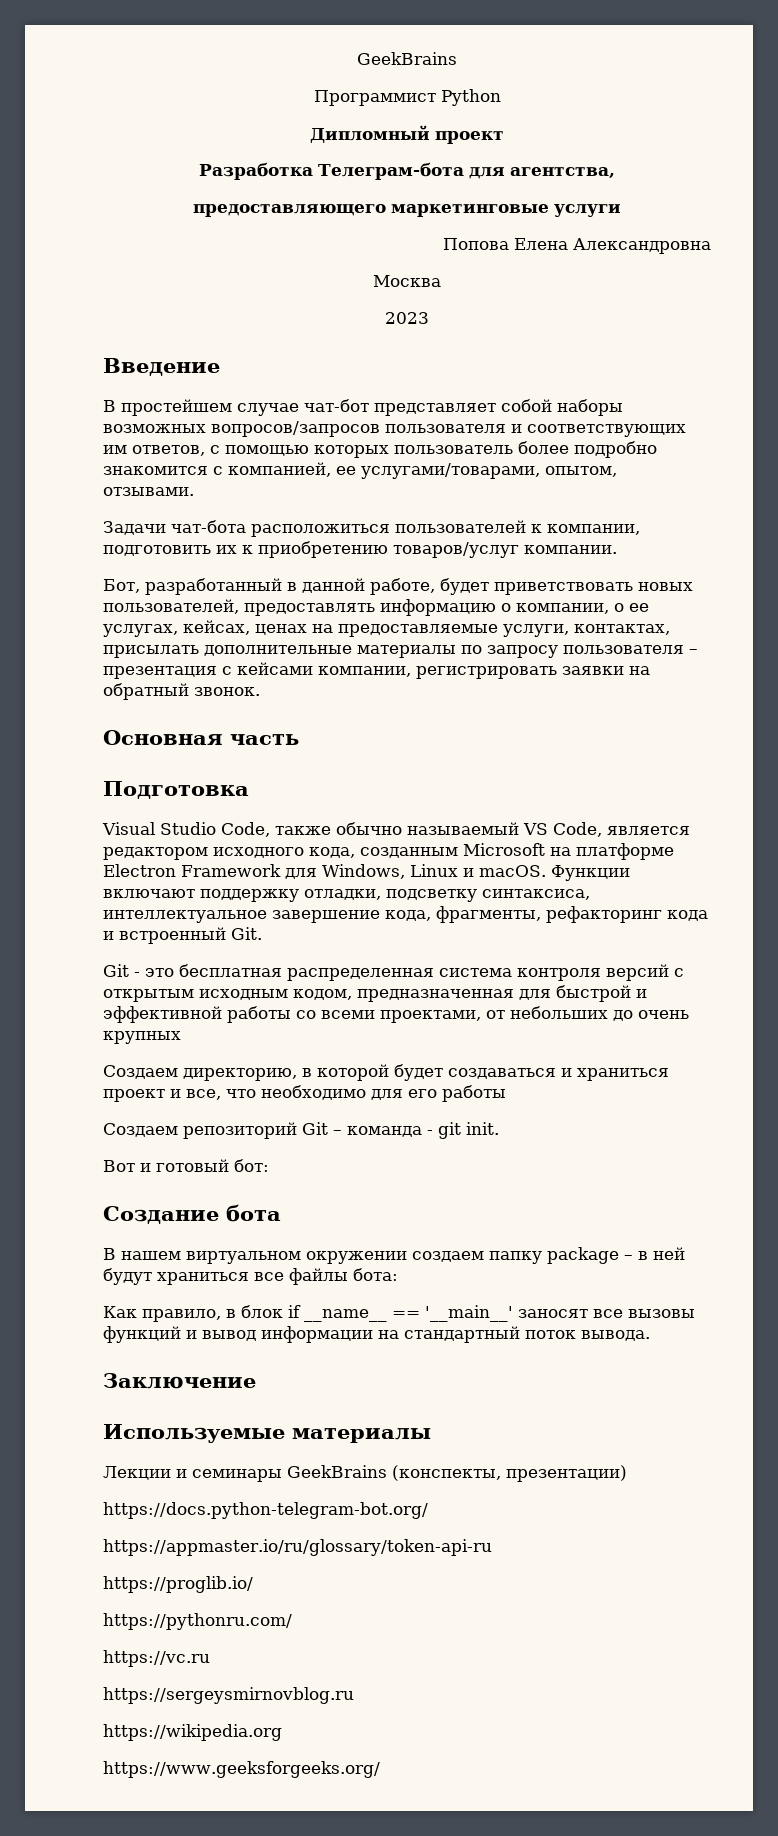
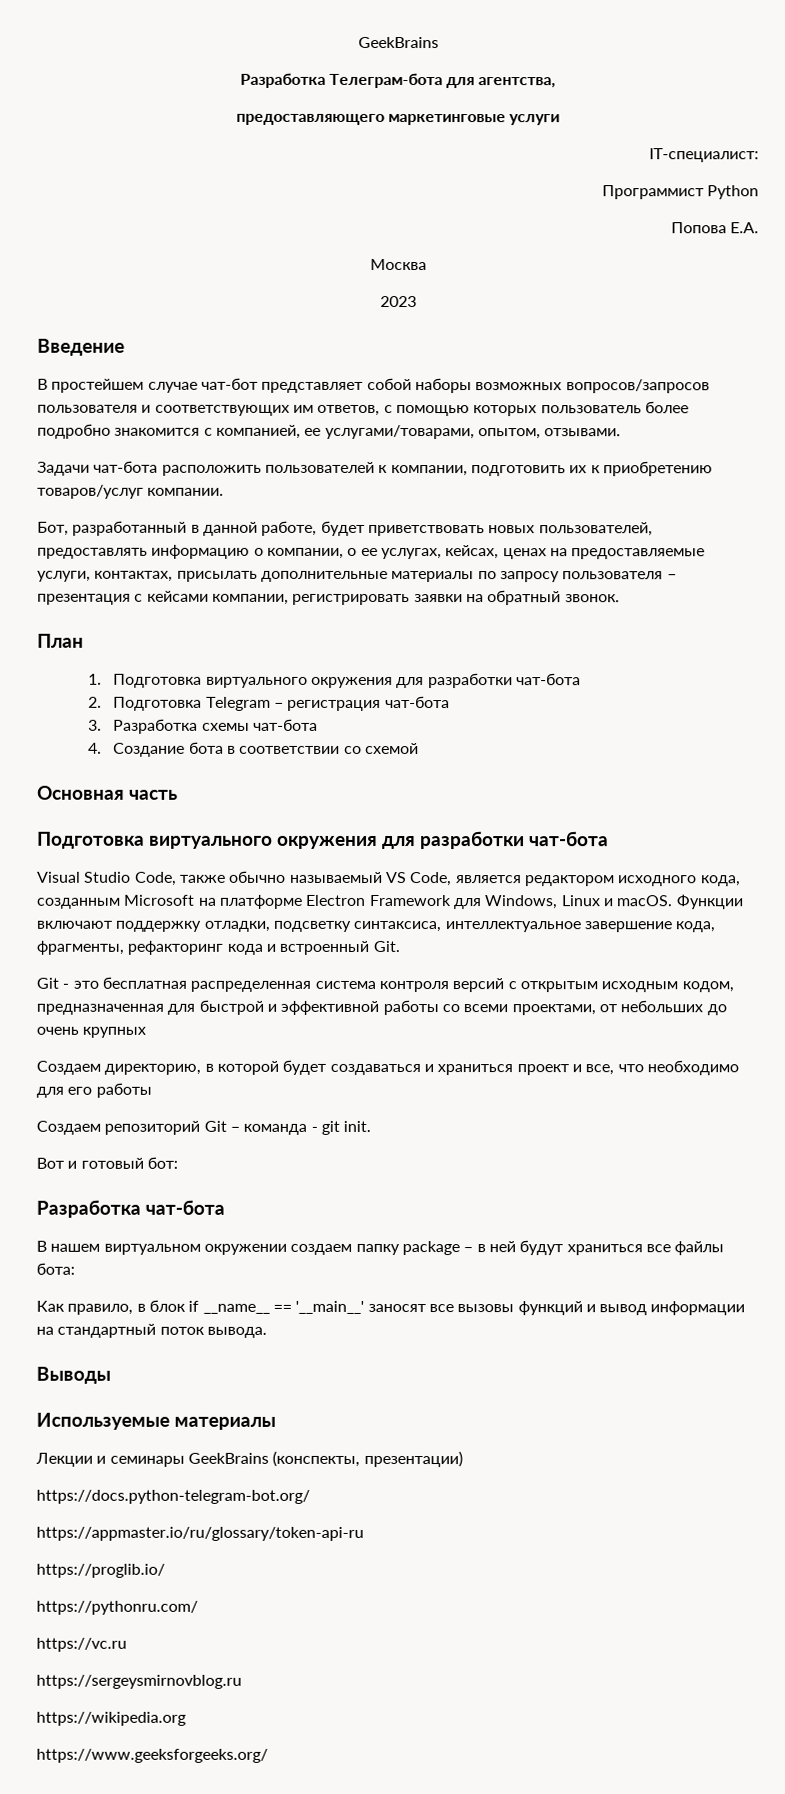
[357,52,457,65] [313,89,501,106] [310,125,504,144] GeekBrains // Программист Python // Дипломный проект -> [357,36,439,49] GeekBrains
(621, 210) none -> [649,148,759,163] [601,185,760,200] // IT-специалист: // Программист Python
[514,238,711,254] Елена Александровна -> [730,222,760,234] Е.А.
[251,524,390,537] расположиться -> [161,464,262,476] расположить
[103,730,299,745] [103,781,249,799] Основная часть // Подготовка -> [37,633,84,648] [87,673,582,689] [87,695,450,711] [87,718,319,734] [87,741,420,757] [37,785,178,800] [37,831,609,850] План // 1. Подготовка виртуального окружения для разработки чат-бота // 2. Подготовка Telegram – регистрация чат-бота // 3. Разработка схемы чат-бота // 4. Создание бота в соответствии со схемой // Основная часть // Подготовка виртуального окружения для разработки чат-бота
[103,1204,281,1224] Создание бота -> [36,1199,225,1218] Разработка чат-бота
[103,1373,256,1389] Заключение -> [36,1366,111,1384] Выводы

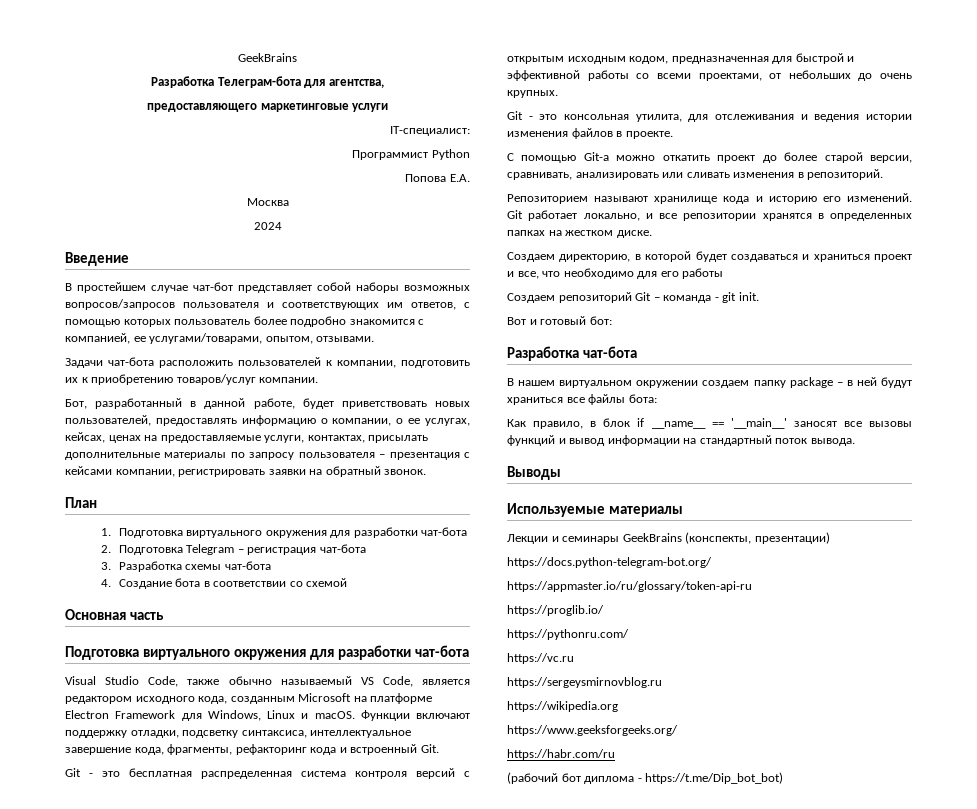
[379,295,417,308] 2023 -> [253,222,282,230] 2024
[82,1026,147,1038] крупных -> [507,90,558,98] [507,111,912,122] [507,128,673,139] [507,152,912,163] [507,169,884,180] [507,193,912,204] [507,210,912,221] [507,230,652,238] крупных. // Git - это консольная утилита, для отслеживания и ведения истории изменения файлов в проекте. // С помощью Git-a можно откатить проект до более старой версии, сравнивать, анализировать или сливать изменения в репозиторий. // Репозиторием называют хранилище кода и историю его изменений. Git работает локально, и все репозитории хранятся в определенных папках на жестком диске.
(268, 1755) none -> [507,749,615,760] [507,772,784,784] // https://habr.com/ru // (рабочий бот диплома - https://t.me/Dip_bot_bot)

